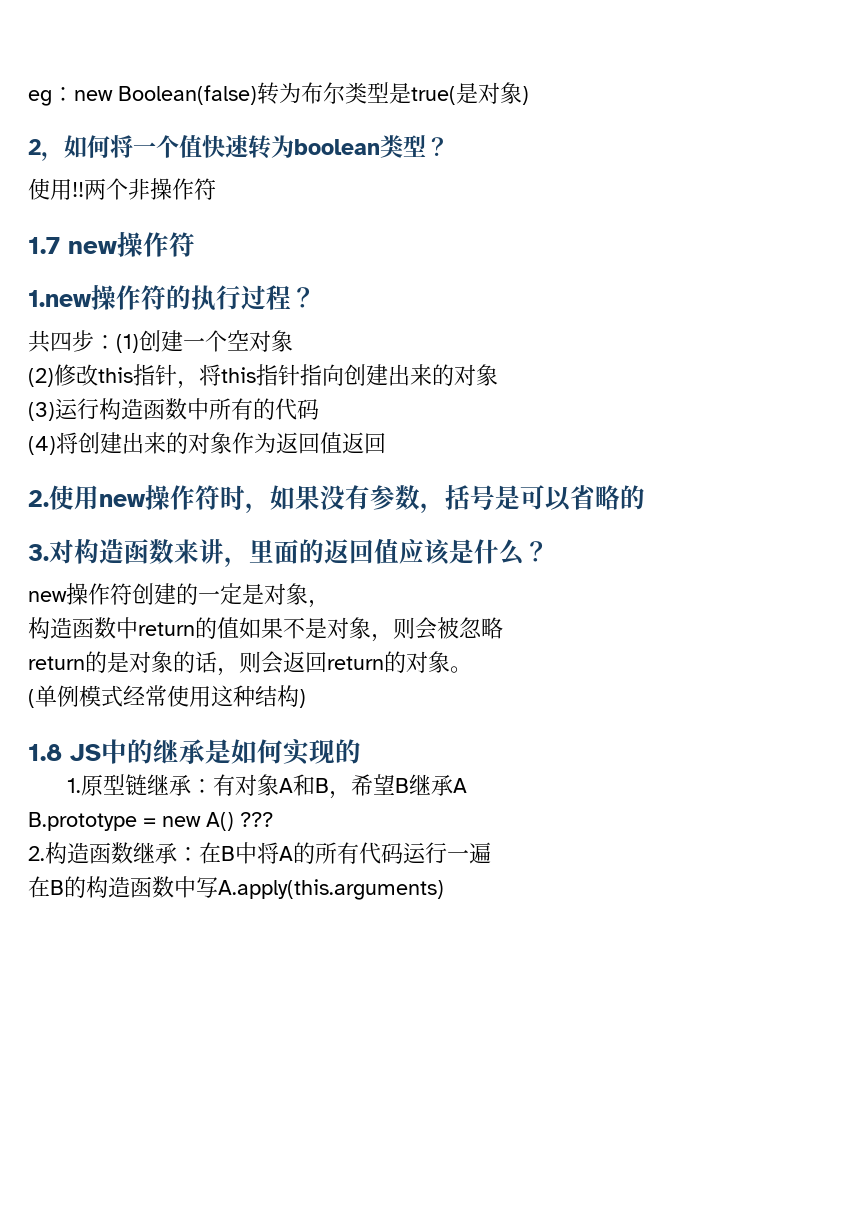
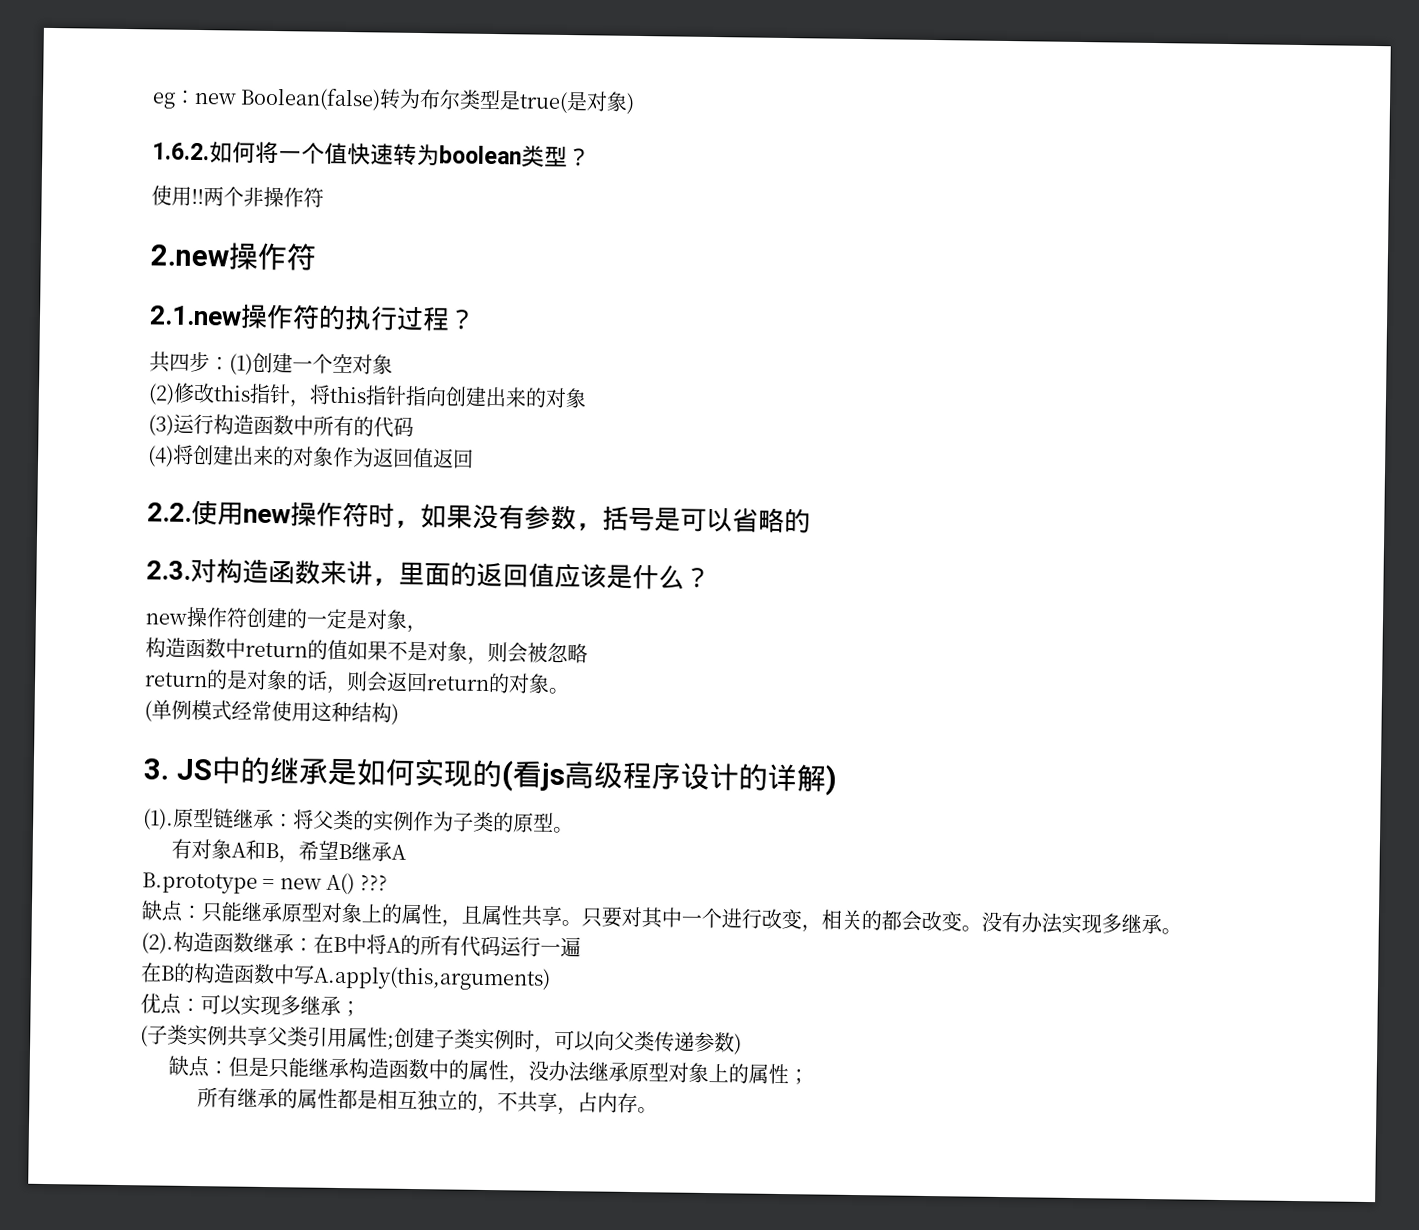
[28,139,64,161] 2， -> [152,142,210,161] 1.6.2.
[28,231,195,257] [28,290,92,307] 1.7 new操作符 // 1.new -> [150,242,317,271] [149,305,242,326] 2.new操作符 // 2.1.new
[28,490,49,507] 2. -> [147,502,192,522] 2.2.
[28,544,49,561] 3. -> [146,560,191,580] 2.3.
[28,744,62,761] 1.8 -> [143,758,169,780] 3.
[66,774,213,796] // 1.原型链继承： -> [500,760,837,796] [143,807,574,834] (看js高级程序设计的详解) // (1).原型链继承：将父类的实例作为子类的原型。 //
[28,846,45,861] 2. -> [141,900,1182,935] [141,932,174,954] 缺点：只能继承原型对象上的属性，且属性共享。只要对其中一个进行改变，相关的都会改变。没有办法实现多继承。 // (2).
[218,879,444,900] A.apply(this.arguments) -> [313,965,551,991] [140,993,361,1017] [140,1024,742,1055] [168,1055,810,1085] [197,1087,659,1116] A.apply(this,arguments) // 优点：可以实现多继承； // (子类实例共享父类引用属性;创建子类实例时，可以向父类传递参数) // 缺点：但是只能继承构造函数中的属性，没办法继承原型对象上的属性； // 所有继承的属性都是相互独立的，不共享，占内存。

